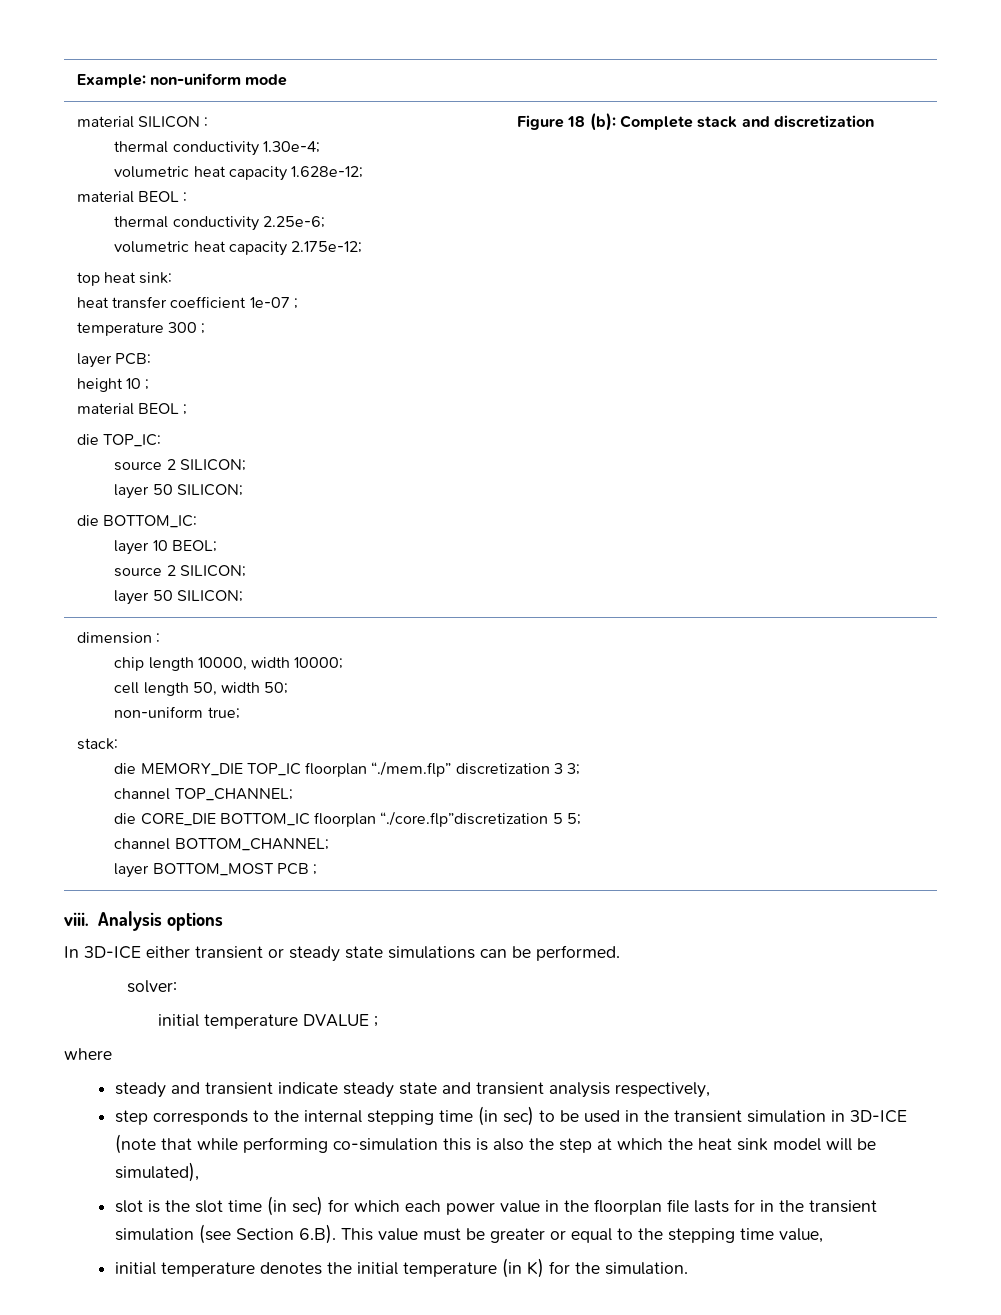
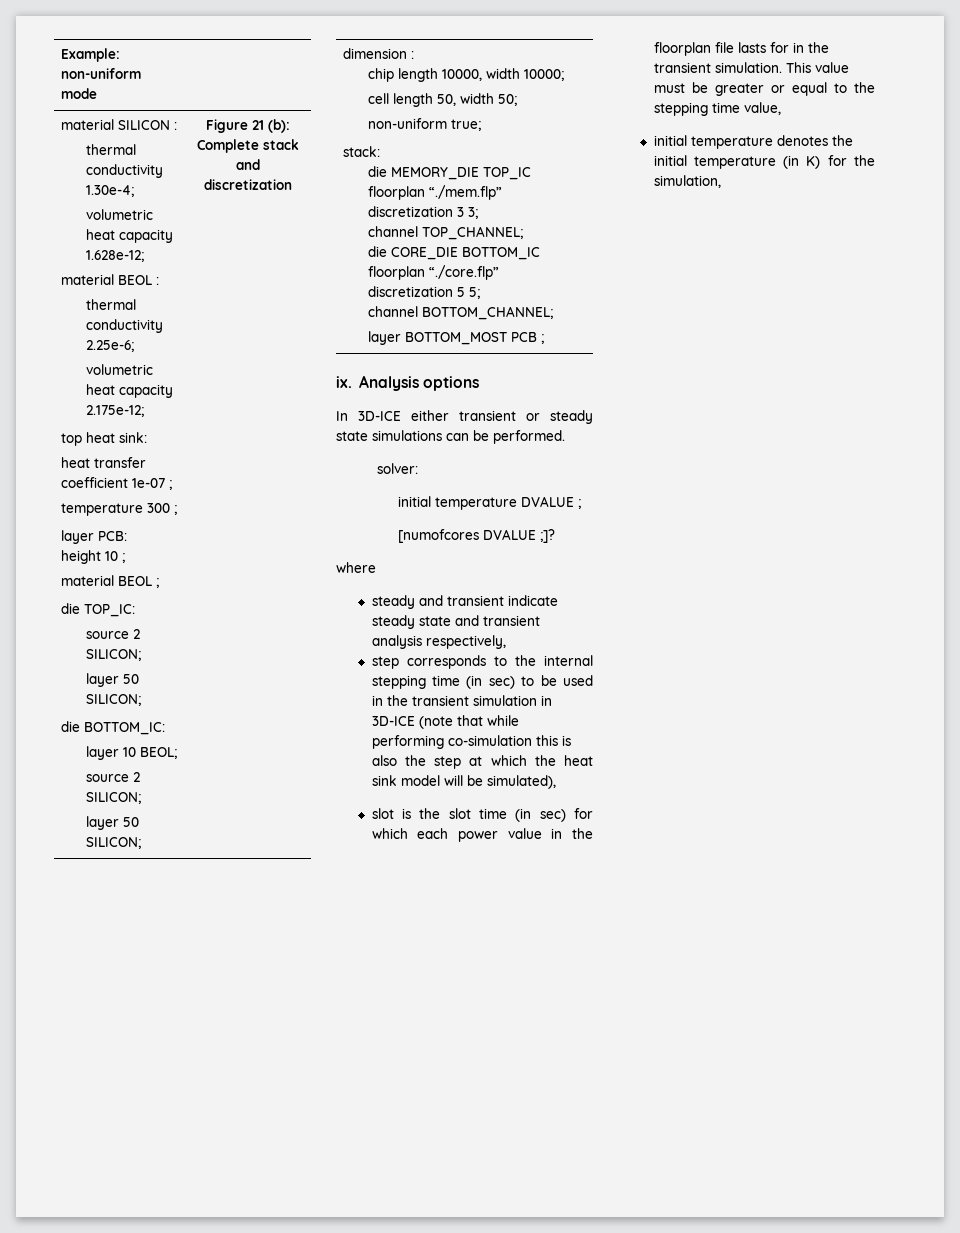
[567,116,586,127] 18 -> [252,120,264,130] 21
[380,811,549,827] “./core.flp”discretization -> [429,265,500,280] [368,286,454,297] “./core.flp” discretization
[64,912,89,926] viii. -> [336,376,352,388] ix.
(378, 1021) none -> [398,529,556,543] // [numofcores DVALUE ;]?
[114,1224,336,1244] simulation (see Section 6.B). -> [714,62,782,73] simulation.
[604,1262,688,1275] simulation. -> [653,175,721,188] simulation,

